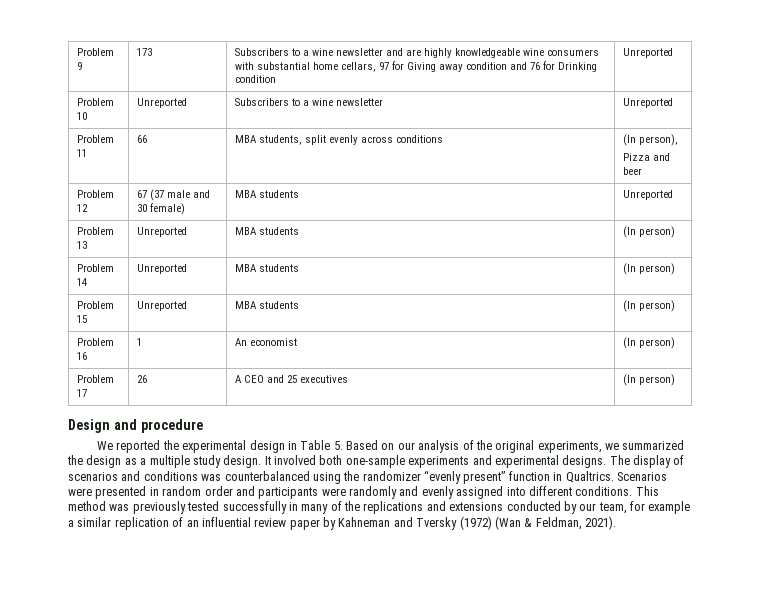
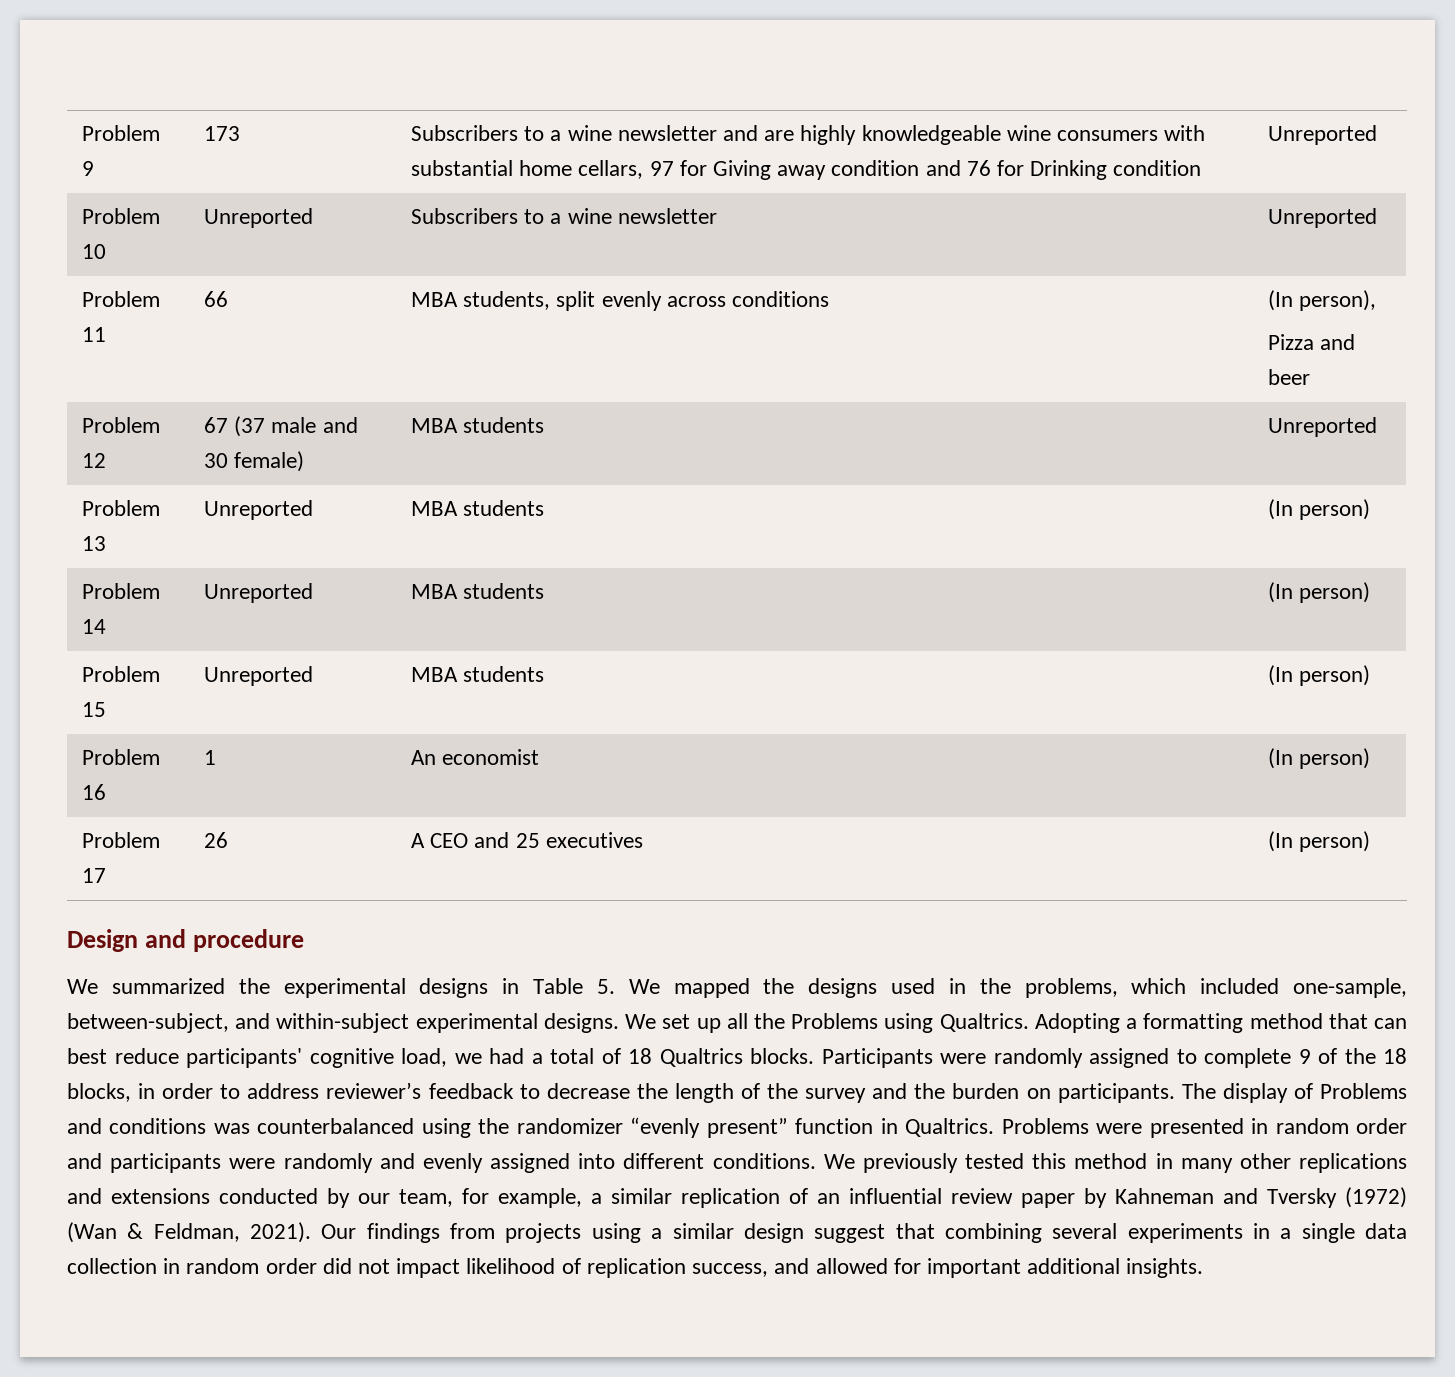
[116,440,161,453] reported -> [111,978,225,994] summarized
[249,440,285,453] design -> [419,978,489,998] designs
[346,440,685,453] [67,455,607,468] Based on our analysis of the original experiments, we summarized the design as a multiple study design. It involved both one-sample experiments and experimental designs. -> [628,978,1408,998] [67,1013,1407,1033] [67,1048,1407,1068] [67,1082,1175,1103] We mapped the designs used in the problems, which included one-sample, between-subject, and within-subject experimental designs. We set up all the Problems using Qualtrics. Adopting a formatting method that can best reduce participants' cognitive load, we had a total of 18 Qualtrics blocks. Participants were randomly assigned to complete 9 of the 18 blocks, in order to address reviewer’s feedback to decrease the length of the survey and the burden on participants.
[68,472,118,481] scenarios -> [1320,1083,1407,1099] Problems
[616,472,667,481] Scenarios -> [1001,1118,1089,1134] Problems
[635,486,659,496] [68,501,360,514] This method was previously tested successfully in many of the -> [823,1153,1291,1173] We previously tested this method in many other
[648,501,691,514] example -> [498,1188,582,1208] example,
(616, 523) none -> [321,1223,1407,1243] [67,1258,1204,1278] Our findings from projects using a similar design suggest that combining several experiments in a single data collection in random order did not impact likelihood of replication success, and allowed for important additional insights.

